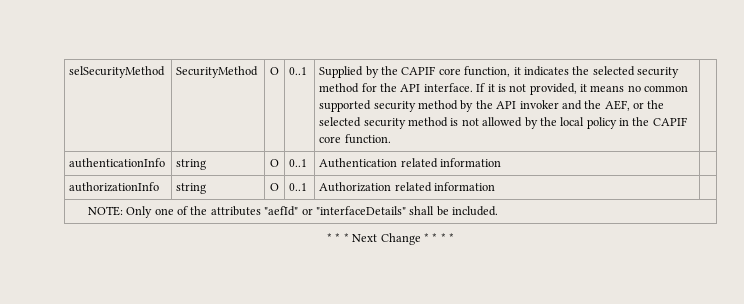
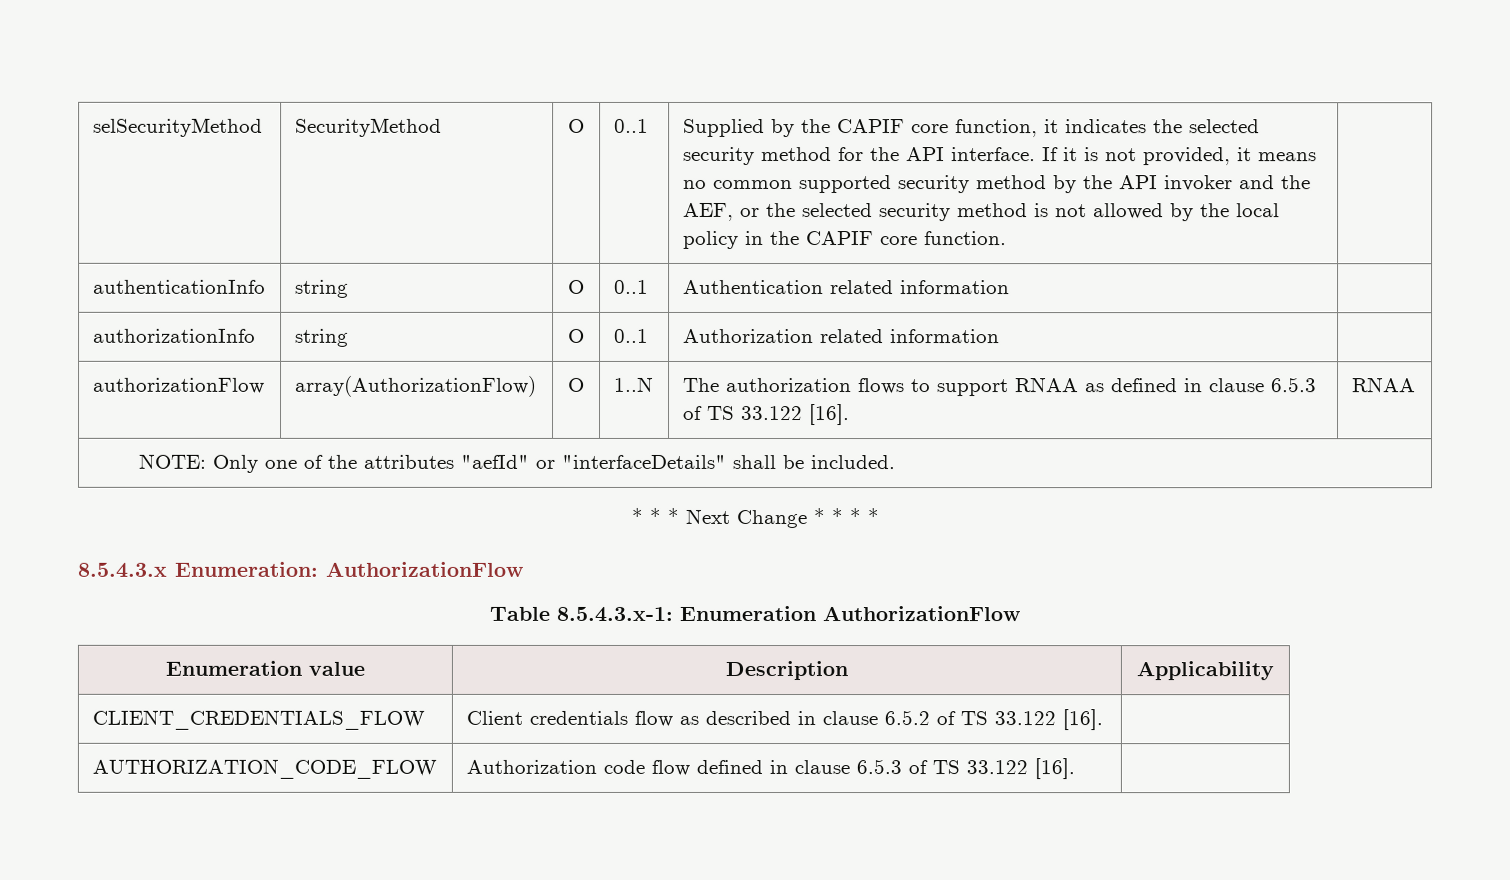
(496, 186) none -> [92,377,265,394] [294,375,537,397] [568,377,585,392] [613,376,654,392] [682,377,1317,397] [682,404,850,426] [1351,377,1416,393] // authorizationFlow | array(AuthorizationFlow) | O | 1..N | The authorization flows to support RNAA as defined in clause 6.5.3 of TS 33.122 [16]. | RNAA
(454, 237) none -> [77,561,523,578] [489,605,1020,622] [165,660,365,676] [725,660,848,681] [1136,661,1274,681] [91,709,425,730] [465,709,1103,731] [91,758,437,779] [465,758,1075,780] // 8.5.4.3.x Enumeration: AuthorizationFlow // Table 8.5.4.3.x-1: Enumeration AuthorizationFlow // Enumeration value | Description | Applicability // CLIENT_CREDENTIALS_FLOW | Client credentials flow as described in clause 6.5.2 of TS 33.122 [16]. | // AUTHORIZATION_CODE_FLOW | Authorization code flow defined in clause 6.5.3 of TS 33.122 [16]. |

